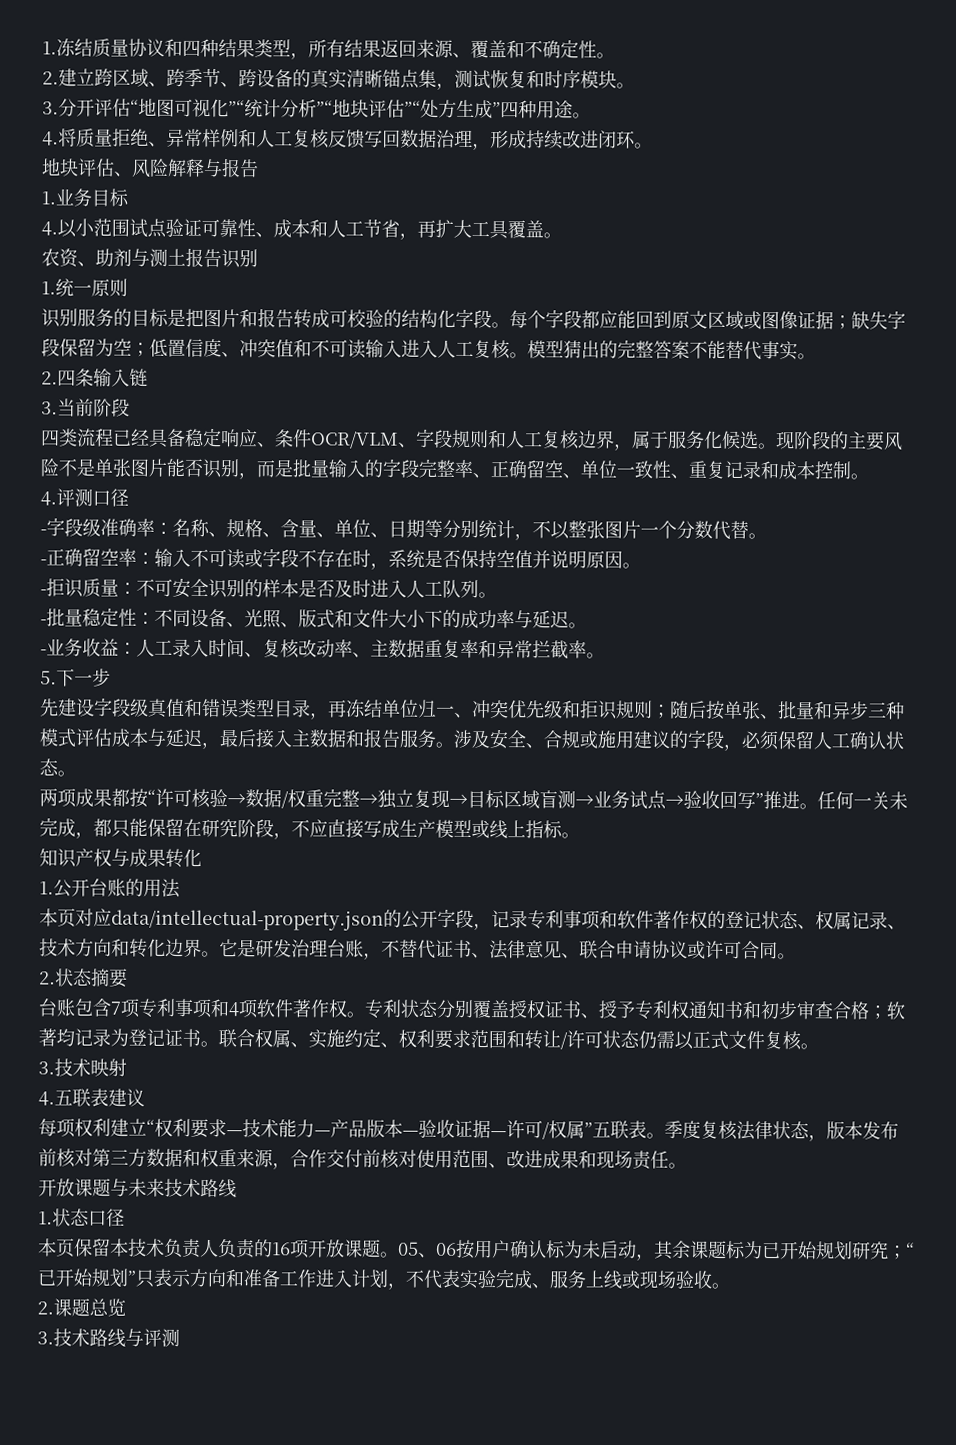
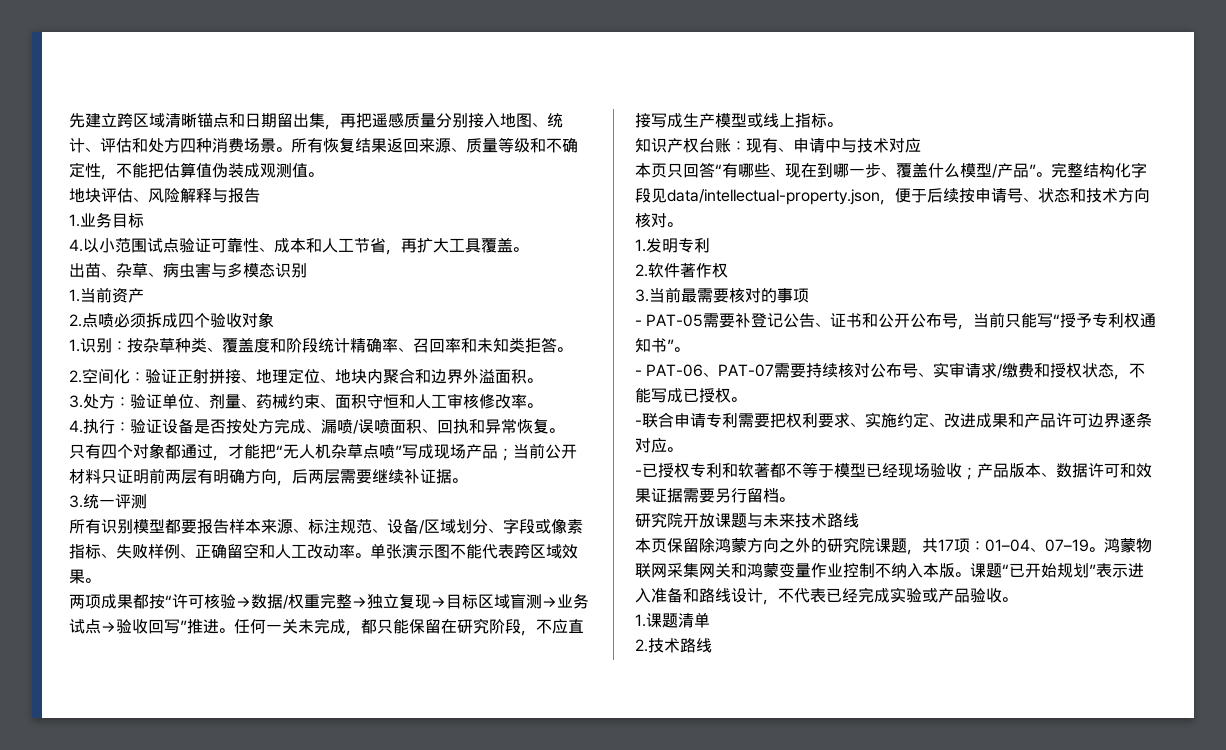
[42,38,345,60] 1.冻结质量协议和四种结果类型，所有 -> [69,112,563,130] [69,138,355,153] 先建立跨区域清晰锚点和日期留出集，再把遥感质量分别接入地图、统计、评估和处方四种消费场景。所有恢复
[470,39,507,59] 覆盖 -> [466,137,530,153] 质量等级
[596,52,615,59] [42,68,635,90] [42,98,591,119] [42,128,636,151] 。 // 2.建立跨区域、跨季节、跨设备的真实清晰锚点集，测试恢复和时序模块。 // 3.分开评估“地图可视化”“统计分析”“地块评估”“处方生成”四种用途。 // 4.将质量拒绝、异常样例和人工复核反馈写回数据治理，形成持续改进闭环 -> [101,162,308,180] ，不能把估算值伪装成观测值
[41,247,258,269] [41,278,128,297] [41,308,906,330] [41,338,816,361] [41,368,148,387] [41,398,130,417] [41,427,903,451] [40,458,869,480] [40,488,129,507] [40,517,767,541] [40,548,641,570] [40,577,497,599] [40,607,587,629] [40,638,605,660] [40,668,111,687] [40,697,905,720] [39,728,904,751] [39,758,59,777] 农资、助剂与测土报告识别 // 1.统一原则 // 识别服务的目标是把图片和报告转成可校验的结构化字段。每个字段都应能回到原文区域或图像证据；缺失字段保留为空；低置信度、冲突值和不可读输入进入人工复核。模型猜出的完整答案不能替代事实。 // 2.四条输入链 // 3.当前阶段 // 四类流程已经具备稳定响应、条件OCR/VLM、字段规则和人工复核边界，属于服务化候选。现阶段的主要风险不是单张图片能否识别，而是批量输入的字段完整率、正确留空、单位一致性、重复记录和成本控制。 // 4.评测口径 // -字段级准确率：名称、规格、含量、单位、日期等分别统计，不以整张图片一个分数代替。 // -正确留空率：输入不可读或字段不存在时，系统是否保持空值并说明原因。 // -拒识质量：不可安全识别的样本是否及时进入人工队列。 // -批量稳定性：不同设备、光照、版式和文件大小下的成功率与延迟。 // -业务收益：人工录入时间、复核改动率、主数据重复率和异常拦截率。 // 5.下一步 // 先建设字段级真值和错误类型目录，再冻结单位归一、冲突优先级和拒识规则；随后按单张、批量和异步三种模式评估成本与延迟，最后接入主数据和报告服务。涉及安全、合规或施用建议的字段，必须保留人工确认状态 -> [69,262,307,278] [69,287,144,303] [69,312,274,328] [69,337,572,353] [69,368,542,384] [69,393,542,409] [69,418,564,434] [69,443,577,461] [69,468,467,486] [69,494,147,509] [69,518,583,534] [69,543,578,559] [69,569,85,584] 出苗、杂草、病虫害与多模态识别 // 1.当前资产 // 2.点喷必须拆成四个验收对象 // 1.识别：按杂草种类、覆盖度和阶段统计精确率、召回率和未知类拒答。 // 2.空间化：验证正射拼接、地理定位、地块内聚合和边界外溢面积。 // 3.处方：验证单位、剂量、药械约束、面积守恒和人工审核修改率。 // 4.执行：验证设备是否按处方完成、漏喷/误喷面积、回执和异常恢复。 // 只有四个对象都通过，才能把“无人机杂草点喷”写成现场产品；当前公开材料只证明前两层有明确方向，后两层需要继续补证据。 // 3.统一评测 // 所有识别模型都要报告样本来源、标注规范、设备/区域划分、字段或像素指标、失败样例、正确留空和人工改动率。单张演示图不能代表跨区域效果
[111,848,202,868] [39,878,181,898] [39,908,906,931] [39,938,796,960] [39,968,128,988] [38,998,905,1020] [38,1028,819,1051] [38,1058,127,1077] [38,1088,145,1107] [38,1118,899,1142] [38,1148,687,1170] 与成果转化 // 1.公开台账的用法 // 本页对应data/intellectual-property.json的公开字段，记录专利事项和软件著作权的登记状态、权属记录、技术方向和转化边界。它是研发治理台账，不替代证书、法律意见、联合申请协议或许可合同。 // 2.状态摘要 // 台账包含7项专利事项和4项软件著作权。专利状态分别覆盖授权证书、授予专利权通知书和初步审查合格；软著均记录为登记证书。联合权属、实施约定、权利要求范围和转让/许可状态仍需以正式文件复核。 // 3.技术映射 // 4.五联表建议 // 每项权利建立“权利要求—技术能力—产品版本—验收证据—许可/权属”五联表。季度复核法律状态，版本发布前核对第三方数据和权重来源，合作交付前核对使用范围、改进成果和现场责任。 // -> [699,138,921,153] [635,162,1147,178] [635,188,1150,205] [635,213,682,228] [635,238,710,253] [635,262,728,278] [635,287,809,303] [635,312,1157,330] [635,338,689,353] [635,362,1146,380] [635,388,746,403] [635,412,1152,428] [635,438,682,453] [635,462,1152,480] [635,488,794,503] [635,512,683,528] 台账：现有、申请中与技术对应 // 本页只回答“有哪些、现在到哪一步、覆盖什么模型/产品”。完整结构化字段见data/intellectual-property.json，便于后续按申请号、状态和技术方向核对。 // 1.发明专利 // 2.软件著作权 // 3.当前最需要核对的事项 // - PAT-05需要补登记公告、证书和公开公布号，当前只能写“授予专利权通知书”。 // - PAT-06、PAT-07需要持续核对公布号、实审请求/缴费和授权状态，不能写成已授权。 // -联合申请专利需要把权利要求、实施约定、改进成果和产品许可边界逐条对应。 // -已授权专利和软著都不等于模型已经现场验收；产品版本、数据许可和效果证据需要另行留档。 // 研究院
[38,1208,125,1227] // 1.状态口径 -> (859, 520) none
[110,1238,907,1261] 本技术负责人负责的16项开放课题。05、06按用户确认标为未启动，其余课题标为已开始规划研究； -> [699,537,1152,555] [635,563,1002,578] 除鸿蒙方向之外的研究院课题，共17项：01–04、07–19。鸿蒙物联网采集网关和鸿蒙变量作业控制不纳入本版。课题
[135,1268,730,1290] [37,1298,126,1317] [37,1328,180,1348] 只表示方向和准备工作进入计划，不代表实验完成、服务上线或现场验收。 // 2.课题总览 // 3.技术路线与评测 -> [1096,563,1144,578] [635,587,1017,605] [635,612,710,628] [635,638,712,653] 表示进入准备和路线设计，不代表已经完成实验或产品验收。 // 1.课题清单 // 2.技术路线

